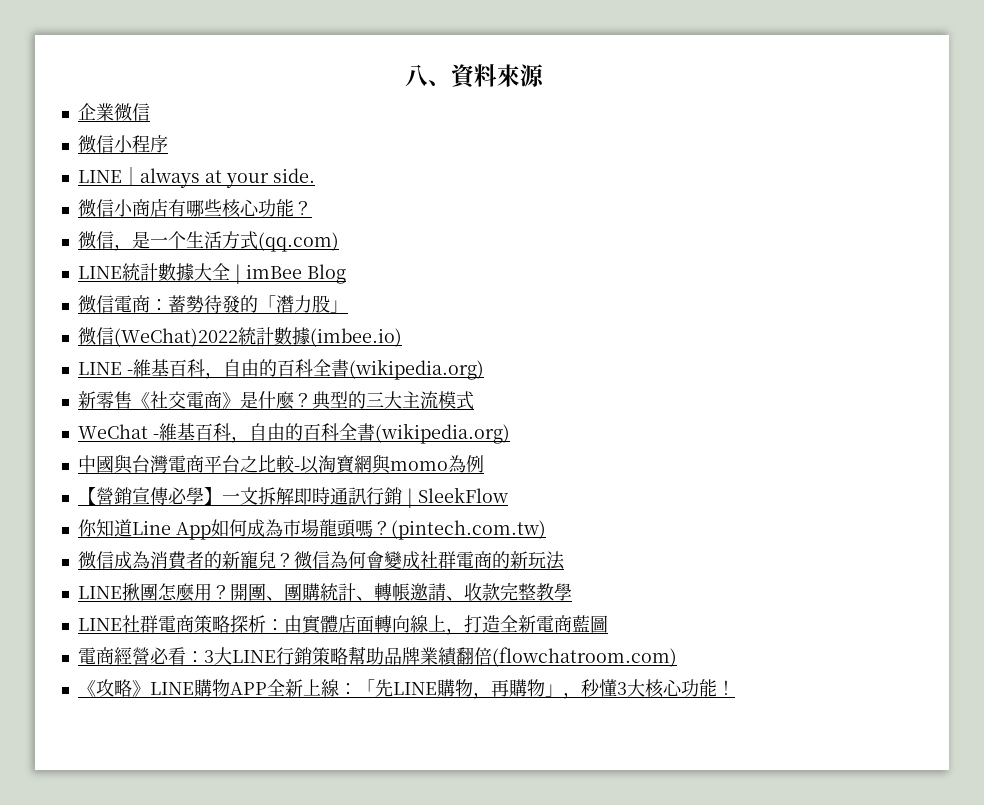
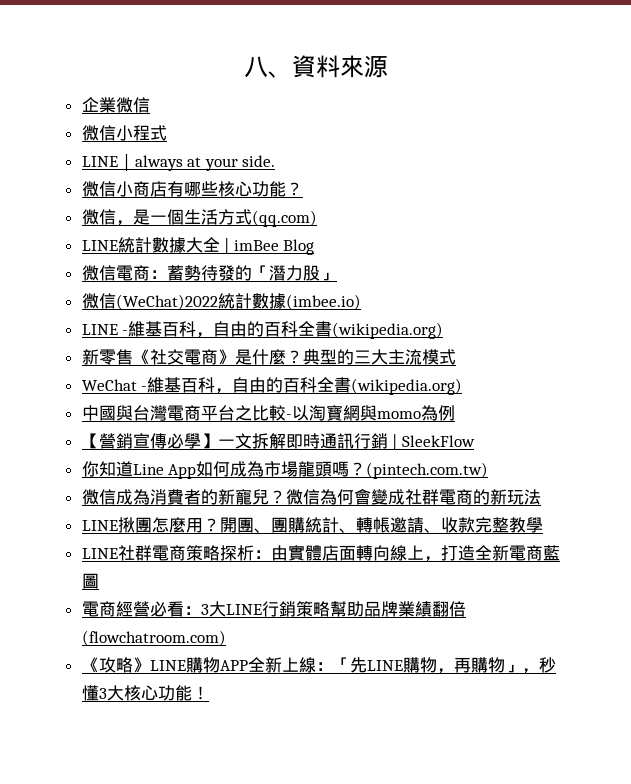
[149,135,168,153] 序 -> [149,125,167,141] 式
[167,231,186,249] 个 -> [166,209,184,225] 個

